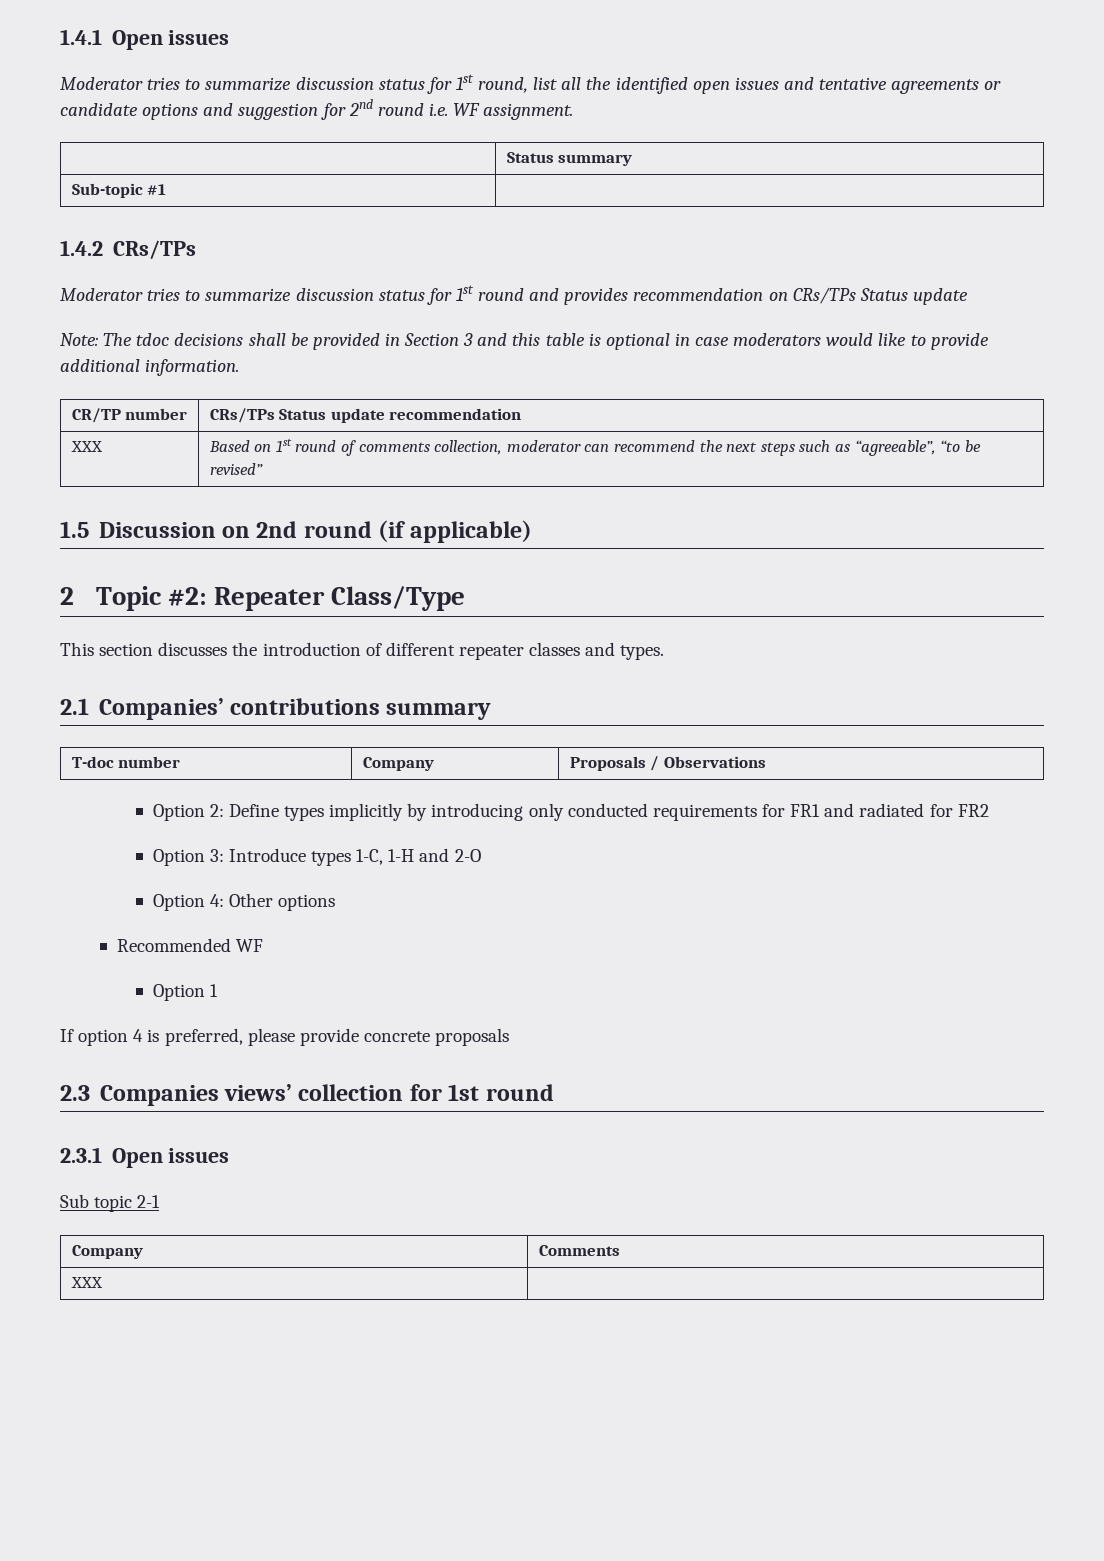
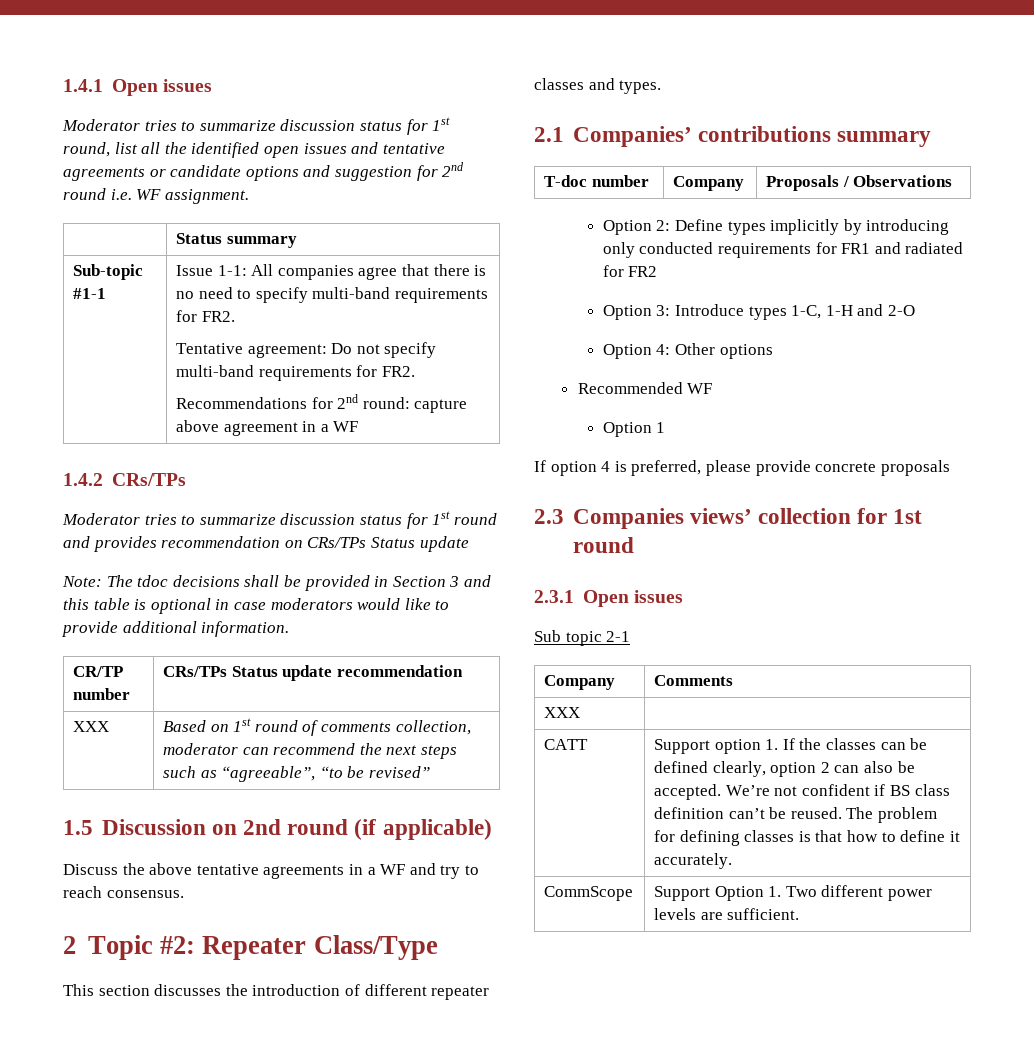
[147,184,167,195] #1 | -> [73,288,107,299] [176,264,487,280] [176,287,489,303] [176,310,235,322] [176,342,437,358] [176,365,415,381] [176,394,468,413] [176,420,359,436] #1-1 | Issue 1-1: All companies agree that there is no need to specify multi-band requirements for FR2. // Tentative agreement: Do not specify multi-band requirements for FR2. // Recommendations for 2nd round: capture above agreement in a WF
(532, 531) none -> [63,863,479,879] [63,886,184,898] // Discuss the above tentative agreements in a WF and try to reach consensus.
(103, 1282) none -> [544,739,589,750] [654,738,928,754] [654,761,915,777] [654,784,950,800] [654,807,938,823] [654,830,960,846] [654,853,733,869] [544,886,634,901] [654,885,933,901] [654,908,800,920] // CATT | Support option 1. If the classes can be defined clearly, option 2 can also be accepted. We’re not confident if BS class definition can’t be reused. The problem for defining classes is that how to define it accurately. // CommScope | Support Option 1. Two different power levels are sufficient.

